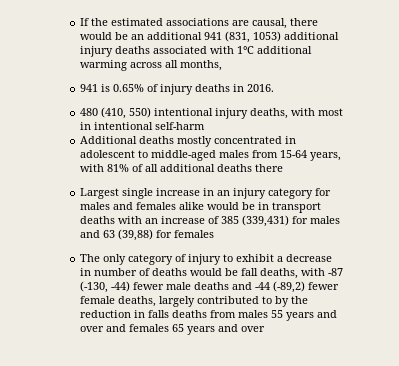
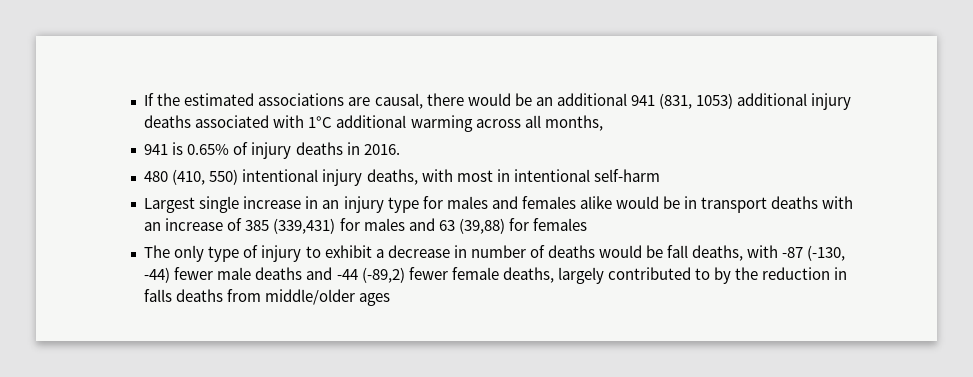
[79,136,296,147] [79,150,341,161] [79,164,283,172] // Additional deaths mostly concentrated in adolescent to middle-aged males from 15-64 years, with 81% of all additional deaths there -> (660, 175) none
[267,188,313,199] category -> [387,197,419,213] type
[127,254,173,265] category -> [208,246,240,262] type
[237,310,337,321] [79,324,265,335] males 55 years and over and females 65 years and over -> [265,289,391,306] middle/older ages

